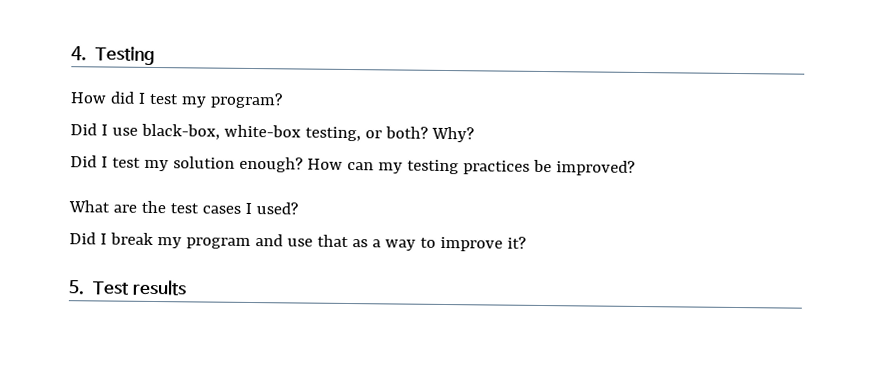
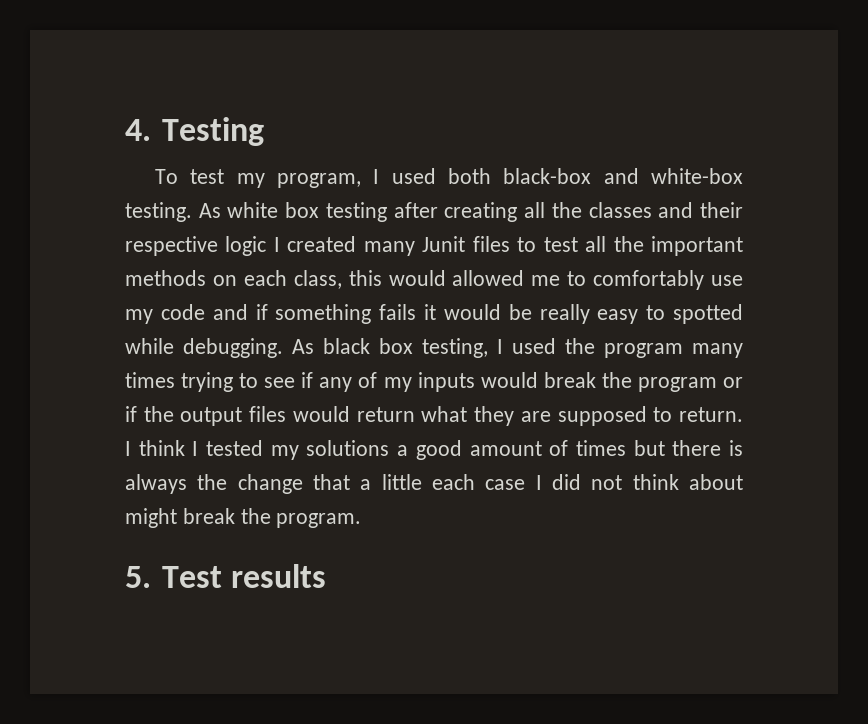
[70,91,283,109] [70,123,474,143] [70,155,635,176] [68,200,298,215] [69,232,526,252] How did I test my program? // Did I use black-box, white-box testing, or both? Why? // Did I test my solution enough? How can my testing practices be improved? // What are the test cases I used? // Did I break my program and use that as a way to improve it? -> [155,168,743,188] [125,202,744,222] [125,236,743,256] [125,270,743,290] [125,304,743,324] [125,338,743,358] [125,372,743,392] [125,406,744,426] [125,440,743,460] [125,474,743,494] [125,508,362,528] To test my program, I used both black-box and white-box testing. As white box testing after creating all the classes and their respective logic I created many Junit files to test all the important methods on each class, this would allowed me to comfortably use my code and if something fails it would be really easy to spotted while debugging. As black box testing, I used the program many times trying to see if any of my inputs would break the program or if the output files would return what they are supposed to return. I think I tested my solutions a good amount of times but there is always the change that a little each case I did not think about might break the program.

